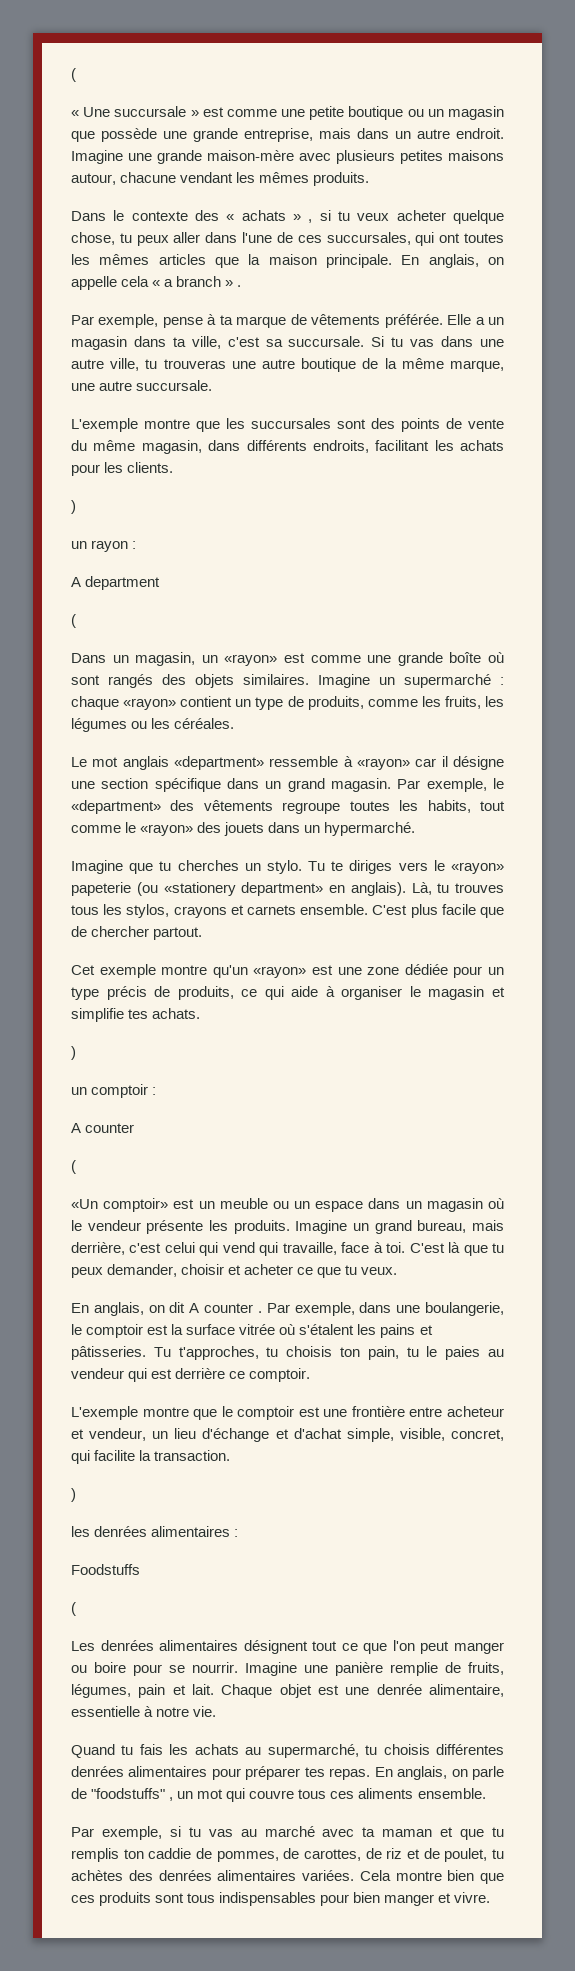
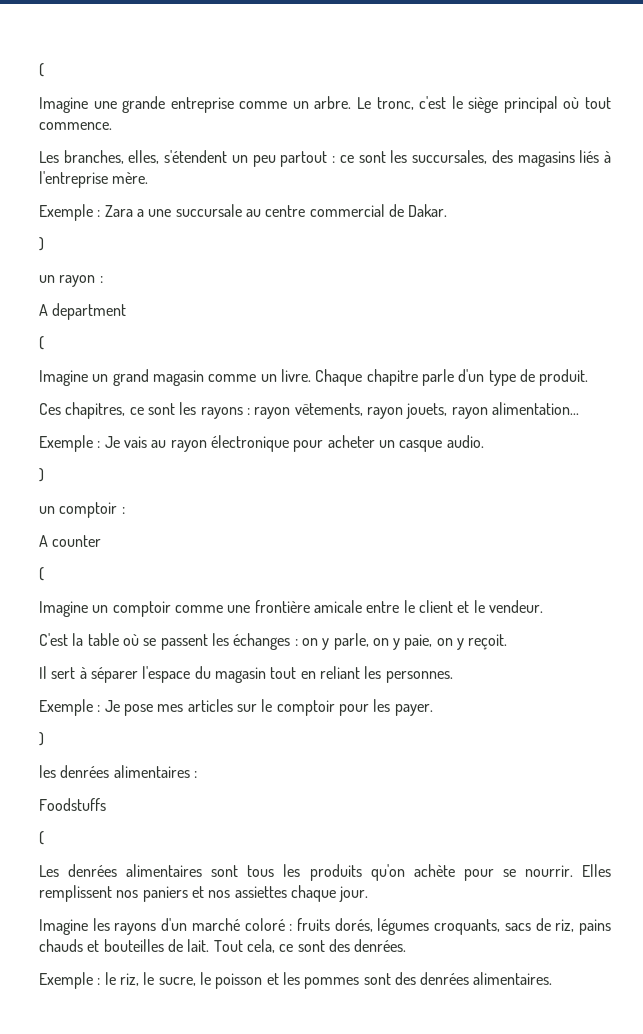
[71,68,76,82] [71,106,504,120] [71,128,504,142] [71,150,504,164] [71,172,370,186] [71,210,504,224] [71,232,504,246] [71,254,504,268] [71,276,242,290] [71,314,504,328] [71,336,505,350] [71,358,504,372] [71,380,213,391] [71,418,504,432] [71,440,504,454] [71,462,174,476] ( // « Une succursale » est comme une petite boutique ou un magasin que possède une grande entreprise, mais dans un autre endroit. Imagine une grande maison-mère avec plusieurs petites maisons autour, chacune vendant les mêmes produits. // Dans le contexte des « achats » , si tu veux acheter quelque chose, tu peux aller dans l'une de ces succursales, qui ont toutes les mêmes articles que la maison principale. En anglais, on appelle cela « a branch » . // Par exemple, pense à ta marque de vêtements préférée. Elle a un magasin dans ta ville, c'est sa succursale. Si tu vas dans une autre ville, tu trouveras une autre boutique de la même marque, une autre succursale. // L'exemple montre que les succursales sont des points de vente du même magasin, dans différents endroits, facilitant les achats pour les clients. -> [39,63,44,77] [39,96,611,113] [39,122,112,130] [39,150,612,167] [39,171,149,188] [39,204,448,221] ( // Imagine une grande entreprise comme un arbre. Le tronc, c'est le siège principal où tout commence. // Les branches, elles, s'étendent un peu partout : ce sont les succursales, des magasins liés à l'entreprise mère. // Exemple : Zara a une succursale au centre commercial de Dakar.
[71,652,505,666] [71,674,504,688] [71,696,505,710] [71,718,235,732] [71,756,504,770] [71,778,504,792] [71,800,506,814] [71,822,416,836] [71,860,505,874] [71,882,504,896] [71,904,504,918] [71,926,203,940] [71,964,505,978] [71,986,505,1000] [71,1008,201,1022] Dans un magasin, un «rayon» est comme une grande boîte où sont rangés des objets similaires. Imagine un supermarché : chaque «rayon» contient un type de produits, comme les fruits, les légumes ou les céréales. // Le mot anglais «department» ressemble à «rayon» car il désigne une section spécifique dans un grand magasin. Par exemple, le «department» des vêtements regroupe toutes les habits, tout comme le «rayon» des jouets dans un hypermarché. // Imagine que tu cherches un stylo. Tu te diriges vers le «rayon» papeterie (ou «stationery department» en anglais). Là, tu trouves tous les stylos, crayons et carnets ensemble. C'est plus facile que de chercher partout. // Cet exemple montre qu'un «rayon» est une zone dédiée pour un type précis de produits, ce qui aide à organiser le magasin et simplifie tes achats. -> [39,369,589,386] [39,402,579,419] [39,435,484,452] Imagine un grand magasin comme un livre. Chaque chapitre parle d'un type de produit. // Ces chapitres, ce sont les rayons : rayon vêtements, rayon jouets, rayon alimentation... // Exemple : Je vais au rayon électronique pour acheter un casque audio.
[71,1198,505,1212] [71,1220,505,1234] [71,1242,504,1256] [71,1264,398,1278] [71,1302,504,1316] [71,1324,433,1338] [71,1346,505,1360] [71,1368,311,1382] [71,1406,504,1420] [71,1428,504,1442] [71,1450,231,1464] «Un comptoir» est un meuble ou un espace dans un magasin où le vendeur présente les produits. Imagine un grand bureau, mais derrière, c'est celui qui vend qui travaille, face à toi. C'est là que tu peux demander, choisir et acheter ce que tu veux. // En anglais, on dit A counter . Par exemple, dans une boulangerie, le comptoir est la surface vitrée où s'étalent les pains et pâtisseries. Tu t'approches, tu choisis ton pain, tu le paies au vendeur qui est derrière ce comptoir. // L'exemple montre que le comptoir est une frontière entre acheteur et vendeur, un lieu d'échange et d'achat simple, visible, concret, qui facilite la transaction. -> [39,600,543,617] [39,633,508,650] [39,666,453,683] [39,699,433,716] Imagine un comptoir comme une frontière amicale entre le client et le vendeur. // C'est la table où se passent les échanges : on y parle, on y paie, on y reçoit. // Il sert à séparer l'espace du magasin tout en reliant les personnes. // Exemple : Je pose mes articles sur le comptoir pour les payer.
[243,1640,504,1654] [71,1662,504,1676] [71,1684,504,1698] [71,1706,217,1717] [71,1744,505,1758] [71,1766,505,1780] [71,1788,486,1802] [71,1826,505,1840] [71,1848,505,1862] [71,1870,504,1884] [71,1892,491,1906] désignent tout ce que l'on peut manger ou boire pour se nourrir. Imagine une panière remplie de fruits, légumes, pain et lait. Chaque objet est une denrée alimentaire, essentielle à notre vie. // Quand tu fais les achats au supermarché, tu choisis différentes denrées alimentaires pour préparer tes repas. En anglais, on parle de "foodstuffs" , un mot qui couvre tous ces aliments ensemble. // Par exemple, si tu vas au marché avec ta maman et que tu remplis ton caddie de pommes, de carottes, de riz et de poulet, tu achètes des denrées alimentaires variées. Cela montre bien que ces produits sont tous indispensables pour bien manger et vivre. -> [211,864,611,881] [39,885,369,902] [39,918,611,935] [39,939,407,953] [39,972,553,989] sont tous les produits qu'on achète pour se nourrir. Elles remplissent nos paniers et nos assiettes chaque jour. // Imagine les rayons d'un marché coloré : fruits dorés, légumes croquants, sacs de riz, pains chauds et bouteilles de lait. Tout cela, ce sont des denrées. // Exemple : le riz, le sucre, le poisson et les pommes sont des denrées alimentaires.

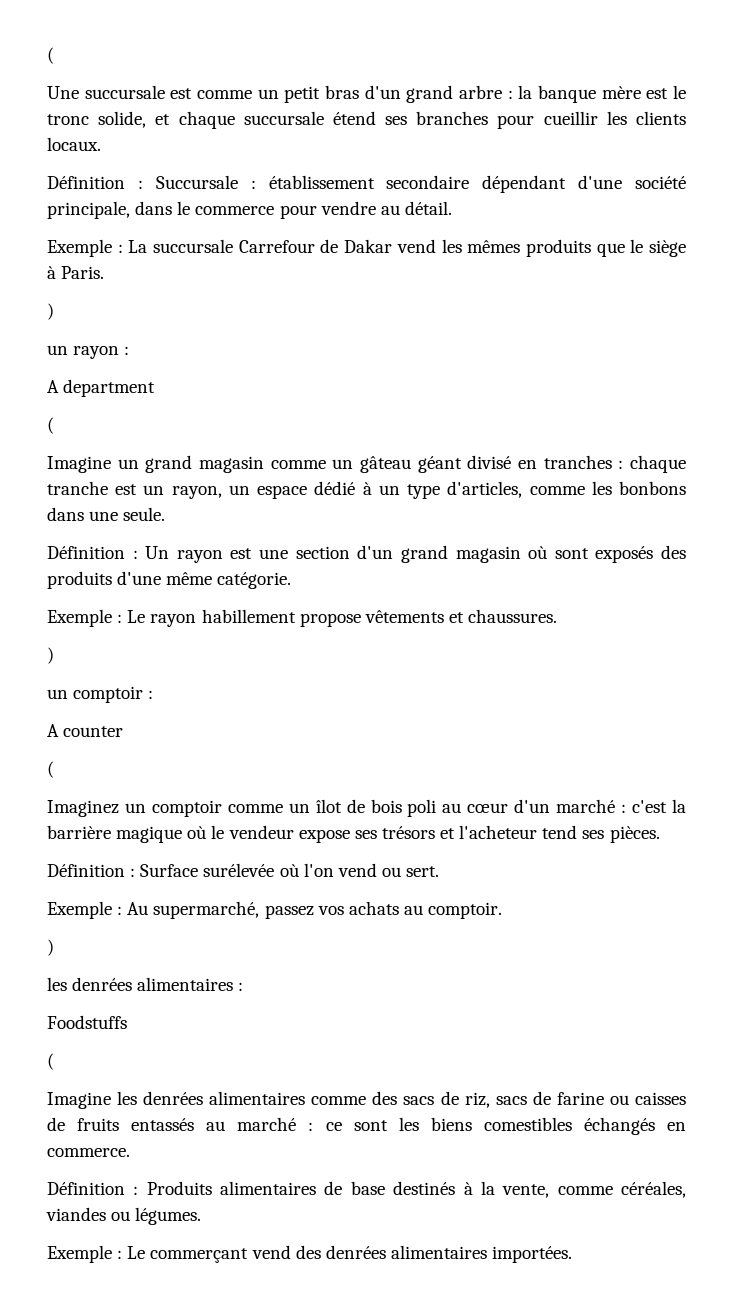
[39,63,44,77] [39,96,611,113] [39,122,112,130] [39,150,612,167] [39,171,149,188] [39,204,448,221] ( // Imagine une grande entreprise comme un arbre. Le tronc, c'est le siège principal où tout commence. // Les branches, elles, s'étendent un peu partout : ce sont les succursales, des magasins liés à l'entreprise mère. // Exemple : Zara a une succursale au centre commercial de Dakar. -> [47,47,54,64] [47,85,686,103] [47,111,686,129] [47,137,101,151] [47,175,686,193] [47,201,452,219] [47,239,687,257] [47,266,105,279] ( // Une succursale est comme un petit bras d'un grand arbre : la banque mère est le tronc solide, et chaque succursale étend ses branches pour cueillir les clients locaux. // Définition : Succursale : établissement secondaire dépendant d'une société principale, dans le commerce pour vendre au détail. // Exemple : La succursale Carrefour de Dakar vend les mêmes produits que le siège à Paris.
[280,369,589,386] [39,402,579,419] [39,435,484,452] livre. Chaque chapitre parle d'un type de produit. // Ces chapitres, ce sont les rayons : rayon vêtements, rayon jouets, rayon alimentation... // Exemple : Je vais au rayon électronique pour acheter un casque audio. -> [360,455,686,473] [47,481,686,499] [47,507,166,521] [47,545,686,563] [47,571,292,589] [47,609,558,627] gâteau géant divisé en tranches : chaque tranche est un rayon, un espace dédié à un type d'articles, comme les bonbons dans une seule. // Définition : Un rayon est une section d'un grand magasin où sont exposés des produits d'une même catégorie. // Exemple : Le rayon habillement propose vêtements et chaussures.
[39,601,88,617] Imagine -> [47,800,119,817] Imaginez
[227,600,543,613] [39,633,508,650] [39,666,453,683] [39,699,433,716] une frontière amicale entre le client et le vendeur. // C'est la table où se passent les échanges : on y parle, on y paie, on y reçoit. // Il sert à séparer l'espace du magasin tout en reliant les personnes. // Exemple : Je pose mes articles sur le comptoir pour les payer. -> [288,799,686,817] [47,825,660,843] [47,863,440,877] [47,901,503,919] un îlot de bois poli au cœur d'un marché : c'est la barrière magique où le vendeur expose ses trésors et l'acheteur tend ses pièces. // Définition : Surface surélevée où l'on vend ou sert. // Exemple : Au supermarché, passez vos achats au comptoir.
[39,864,611,881] [39,885,369,902] [39,918,611,935] [39,939,407,953] [39,972,553,989] Les denrées alimentaires sont tous les produits qu'on achète pour se nourrir. Elles remplissent nos paniers et nos assiettes chaque jour. // Imagine les rayons d'un marché coloré : fruits dorés, légumes croquants, sacs de riz, pains chauds et bouteilles de lait. Tout cela, ce sont des denrées. // Exemple : le riz, le sucre, le poisson et les pommes sont des denrées alimentaires. -> [47,1091,687,1109] [47,1117,686,1135] [47,1148,130,1157] [47,1181,687,1198] [46,1207,202,1225] [47,1245,573,1263] Imagine les denrées alimentaires comme des sacs de riz, sacs de farine ou caisses de fruits entassés au marché : ce sont les biens comestibles échangés en commerce. // Définition : Produits alimentaires de base destinés à la vente, comme céréales, viandes ou légumes. // Exemple : Le commerçant vend des denrées alimentaires importées.

